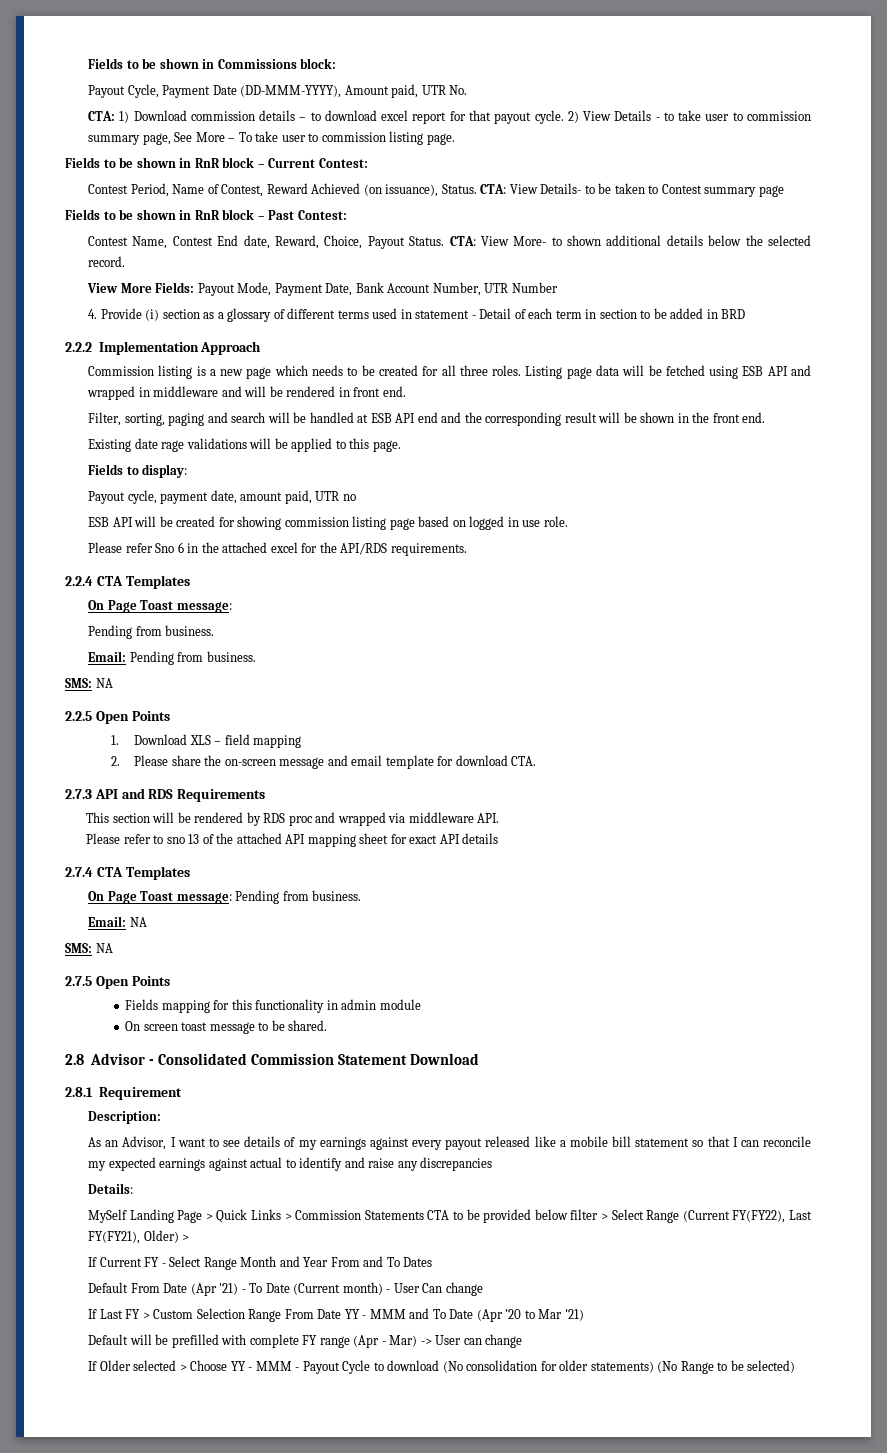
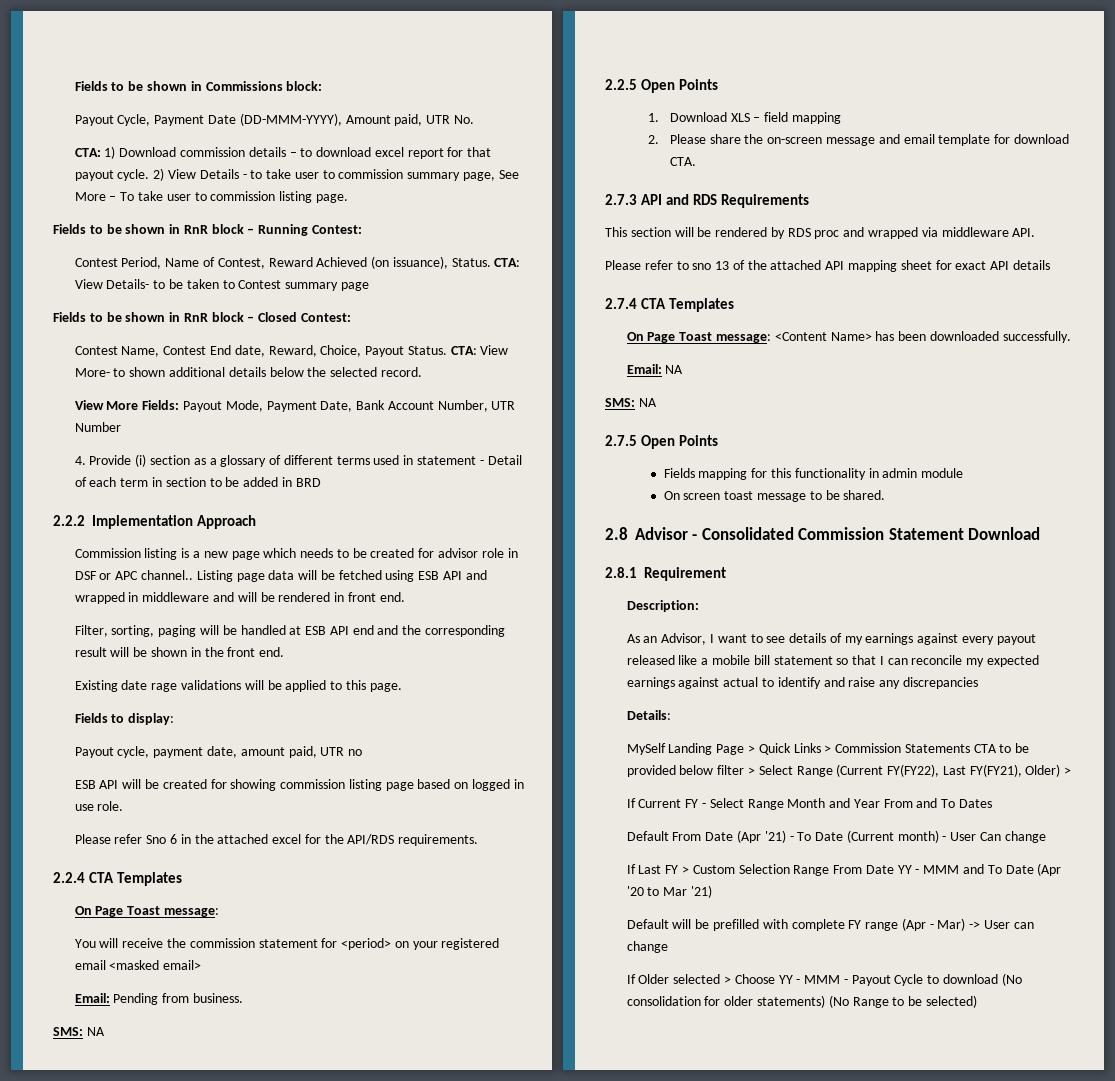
[268,158,316,168] Current -> [258,224,309,236] Running
[268,210,295,220] Past -> [258,312,298,322] Closed
[441,365,522,376] all three roles. -> [437,548,518,558] [74,570,193,580] advisor role in DSF or APC channel..
[207,412,266,423] and search -> (197, 631) none
[88,625,215,639] Pending from business. -> [74,938,500,950] [74,960,202,970] You will receive the commission statement for <period> on your registered email <masked email>
[235,890,362,904] Pending from business. -> [774,331,1071,343] <Content Name> has been downloaded successfully.

